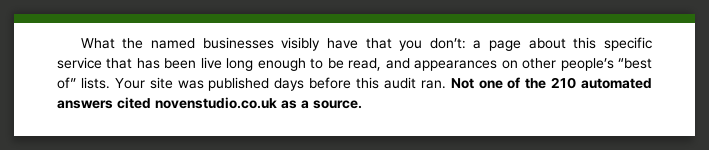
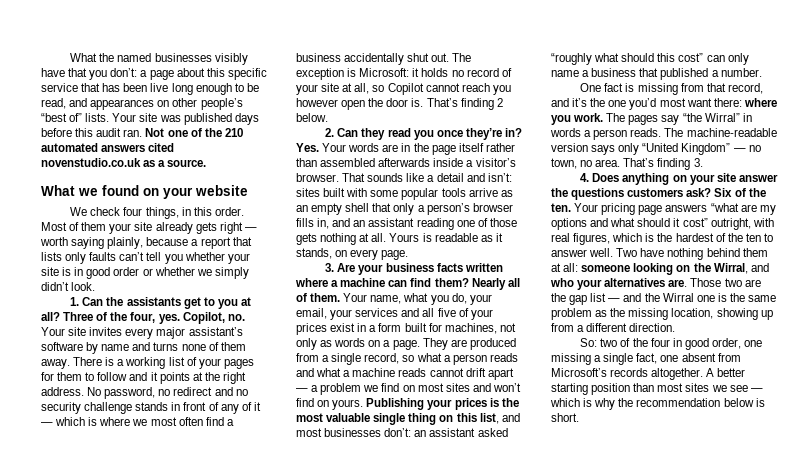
(362, 104) none -> [41,185,248,199] [70,207,244,219] [41,222,257,234] [40,237,252,249] [41,252,250,264] [41,267,249,279] [41,282,96,291] [70,297,251,309] [41,312,245,324] [41,327,243,339] [41,342,246,354] [41,357,254,369] [41,372,246,384] [41,387,248,399] [41,402,261,414] [41,417,234,426] [296,53,472,65] [296,68,512,80] [296,83,511,95] [296,98,503,110] [296,113,328,122] [325,128,522,140] [296,143,515,155] [296,158,516,167] [296,173,512,182] [296,188,513,200] [296,203,513,215] [296,218,517,230] [296,233,503,245] [296,248,409,260] [325,263,503,275] [295,278,520,290] [296,293,492,305] [296,308,493,320] [296,323,516,335] [296,338,516,350] [296,353,518,365] [296,368,514,380] [296,383,521,395] [296,398,519,410] [296,413,520,425] [296,428,508,437] [551,53,749,65] [551,68,762,80] [580,83,763,95] [551,98,777,110] [551,113,752,125] [550,128,777,140] [551,143,761,155] [551,158,703,170] [580,173,778,185] [551,188,766,200] [551,203,776,215] [551,218,774,230] [551,233,773,245] [551,248,768,260] [551,263,769,275] [550,278,761,290] [551,293,777,305] [551,308,773,320] [551,323,676,332] [580,338,763,350] [551,353,741,365] [551,368,746,380] [551,383,763,395] [550,398,765,410] [551,413,579,422] // What we found on your website // We check four things, in this order. Most of them your site already gets right — worth saying plainly, because a report that lists only faults can’t tell you whether your site is in good order or whether we simply didn’t look. // 1. Can the assistants get to you at all? Three of the four, yes. Copilot, no. Your site invites every major assistant’s software by name and turns none of them away. There is a working list of your pages for them to follow and it points at the right address. No password, no redirect and no security challenge stands in front of any of it — which is where we most often find a business accidentally shut out. The exception is Microsoft: it holds no record of your site at all, so Copilot cannot reach you however open the door is. That’s finding 2 below. // 2. Can they read you once they’re in? Yes. Your words are in the page itself rather than assembled afterwards inside a visitor’s browser. That sounds like a detail and isn’t: sites built with some popular tools arrive as an empty shell that only a person’s browser fills in, and an assistant reading one of those gets nothing at all. Yours is readable as it stands, on every page. // 3. Are your business facts written where a machine can find them? Nearly all of them. Your name, what you do, your email, your services and all five of your prices exist in a form built for machines, not only as words on a page. They are produced from a single record, so what a person reads and what a machine reads cannot drift apart — a problem we find on most sites and won’t find on yours. Publishing your prices is the most valuable single thing on this list, and most businesses don’t: an assistant asked “roughly what should this cost” can only name a business that published a number. // One fact is missing from that record, and it’s the one you’d most want there: where you work. The pages say “the Wirral” in words a person reads. The machine-readable version says only “United Kingdom” — no town, no area. That’s finding 3. // 4. Does anything on your site answer the questions customers ask? Six of the ten. Your pricing page answers “what are my options and what should it cost” outright, with real figures, which is the hardest of the ten to answer well. Two have nothing behind them at all: someone looking on the Wirral, and who your alternatives are. Those two are the gap list — and the Wirral one is the same problem as the missing location, showing up from a different direction. // So: two of the four in good order, one missing a single fact, one absent from Microsoft’s records altogether. A better starting position than most sites we see — which is why the recommendation below is short.

